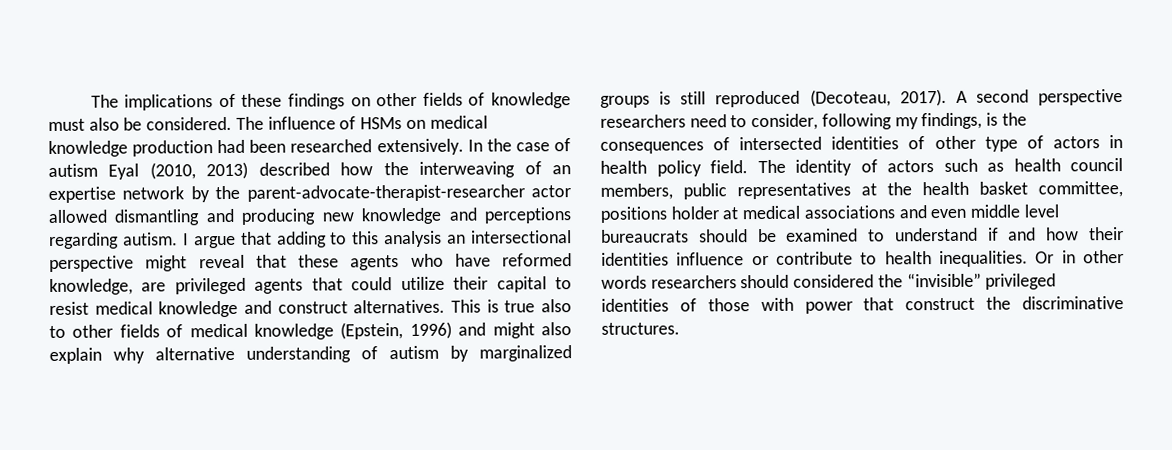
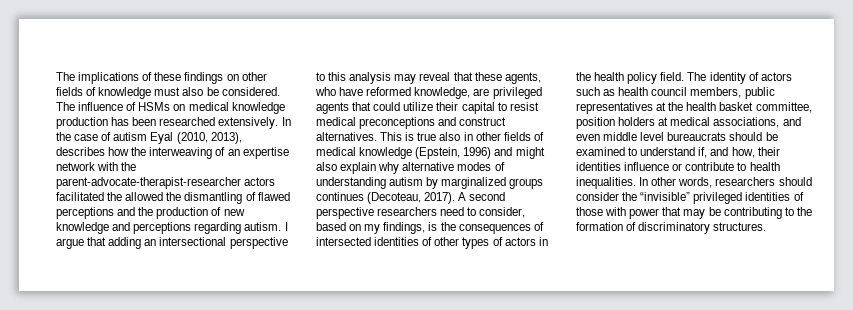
[217,139,246,154] had -> [111,117,130,126] has
[206,161,330,180] 2013) described -> [210,132,242,144] [56,147,105,156] 2013), describes
[190,186,210,203] by -> [97,162,119,171] with
[531,185,571,198] [48,208,316,226] actor allowed dismantling and producing -> [244,177,276,186] [56,192,290,204] [56,207,222,219] actors facilitated the allowed the dismantling of flawed perceptions and the production of
[330,230,572,248] [49,255,188,272] to this analysis an intersectional perspective might -> [144,237,288,249] [316,72,417,84] an intersectional perspective to this analysis may
[350,255,400,271] agents -> [504,72,541,84] agents,
[158,300,239,318] knowledge -> [359,117,436,129] preconceptions
[49,325,66,338] to -> [463,132,473,141] in
[246,346,378,363] understanding of -> [457,162,505,171] [316,177,386,189] modes of understanding
[659,90,801,108] is still reproduced -> [316,192,364,201] continues
[821,113,892,130] following -> [316,222,362,231] based on
[984,136,1018,152] type -> [462,237,490,249] types
(1123, 142) none -> [576,72,591,81] the
[600,206,719,223] positions holder -> [576,117,656,129] position holders
[803,205,895,219] associations -> [713,117,780,128] associations,
[987,227,1080,241] if and how -> [698,147,755,158] if, and how,
[1035,250,1124,264] [601,275,647,289] Or in other words -> [639,177,713,188] In other words,
[793,274,875,288] considered -> [576,192,619,201] consider
[905,295,1124,311] construct the discriminative -> [683,207,812,219] [576,222,711,234] may be contributing to the formation of discriminatory

